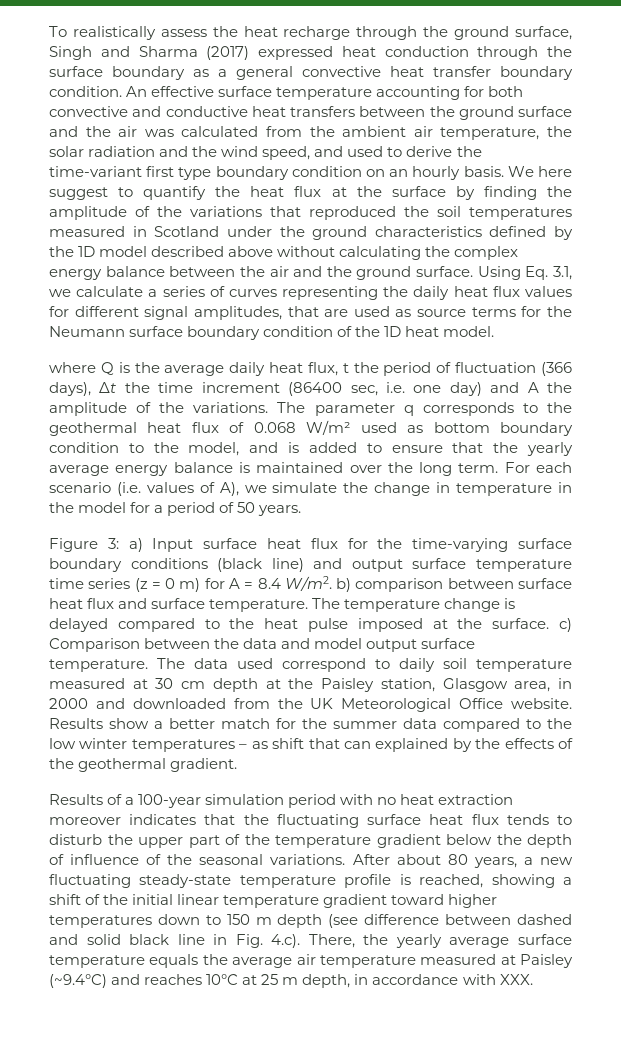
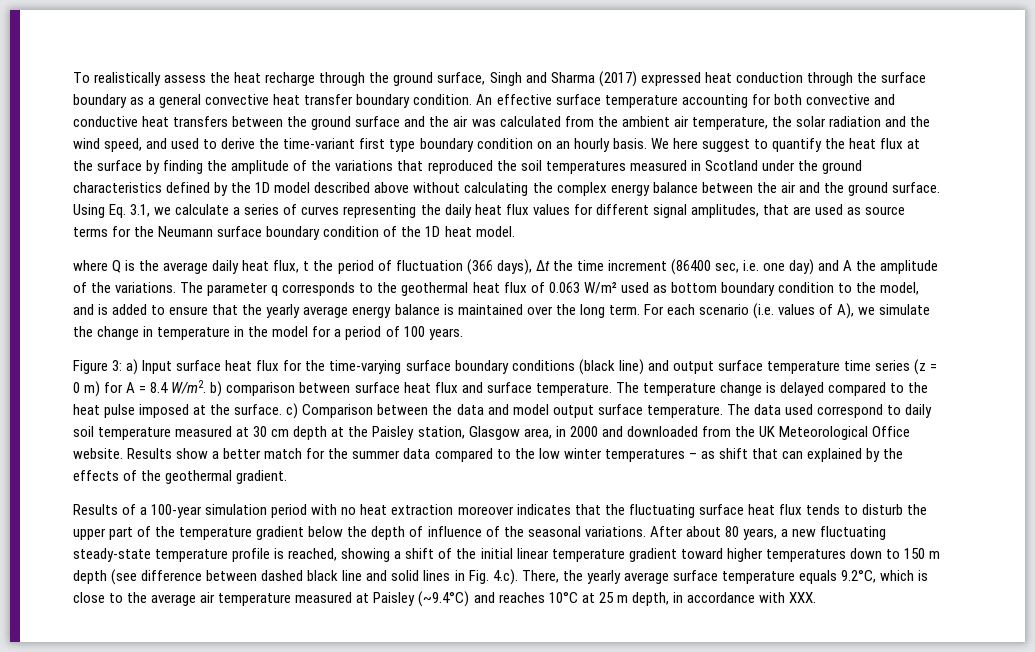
[253,422,296,433] 0.068 -> [548,282,580,293] 0.063
[237,502,256,513] 50 -> [403,326,425,337] 100
[49,934,205,945] and solid black line -> [307,570,451,581] black line and solid lines
(199, 961) none -> [840,570,929,583] [73,592,124,603] 9.2°C, which is close to

